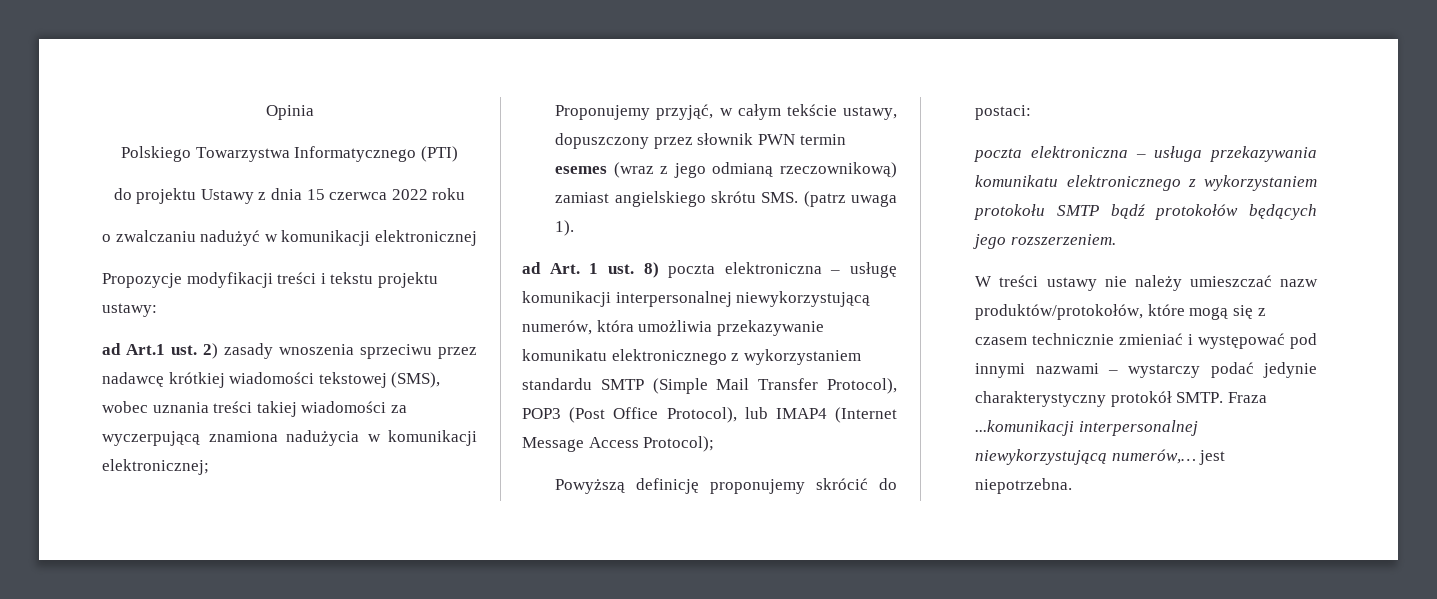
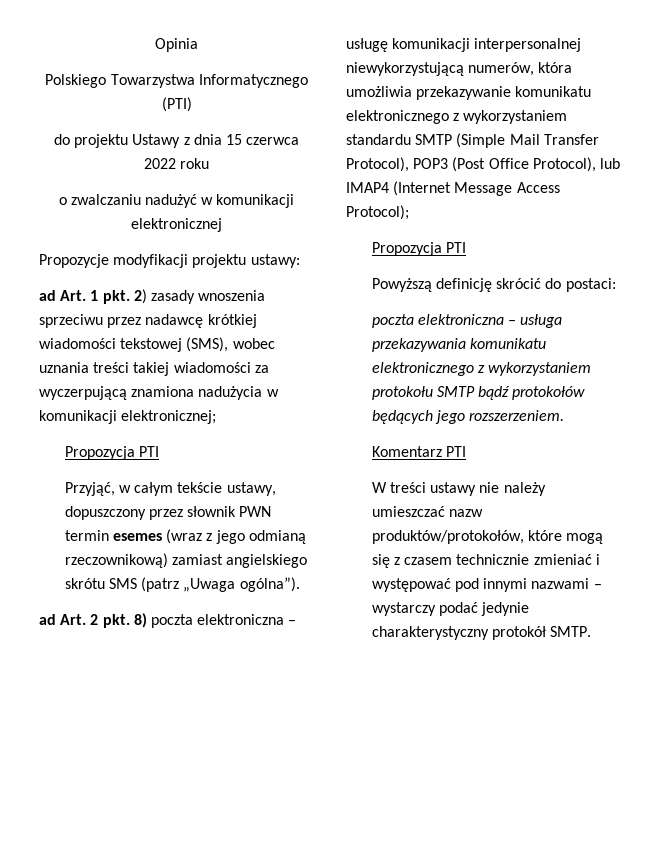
[277,272,374,284] treści i tekstu -> (189, 261) none
[126,344,197,355] Art.1 ust. -> [60,290,130,304] Art. 1 pkt.
[555,104,714,120] Proponujemy przyjąć, -> [64,446,159,460] [64,482,115,496] Propozycja PTI // Przyjąć,
[761,191,897,207] [555,220,575,236] [522,262,634,274] SMS. (patrz uwaga 1). // ad Art. 1 ust. -> [108,577,300,592] [39,614,130,628] SMS (patrz „Uwaga ogólna”). // ad Art. 2 pkt.
(715, 444) none -> [371,242,466,256] // Propozycja PTI
[710,479,806,494] proponujemy -> (492, 285) none
(1116, 239) none -> [371,446,466,457] // Komentarz PTI
[1228,392,1268,403] [975,420,1198,436] [975,449,1226,465] [975,478,1073,494] Fraza ...komunikacji interpersonalnej niewykorzystującą numerów,… jest niepotrzebna. -> (592, 631) none

